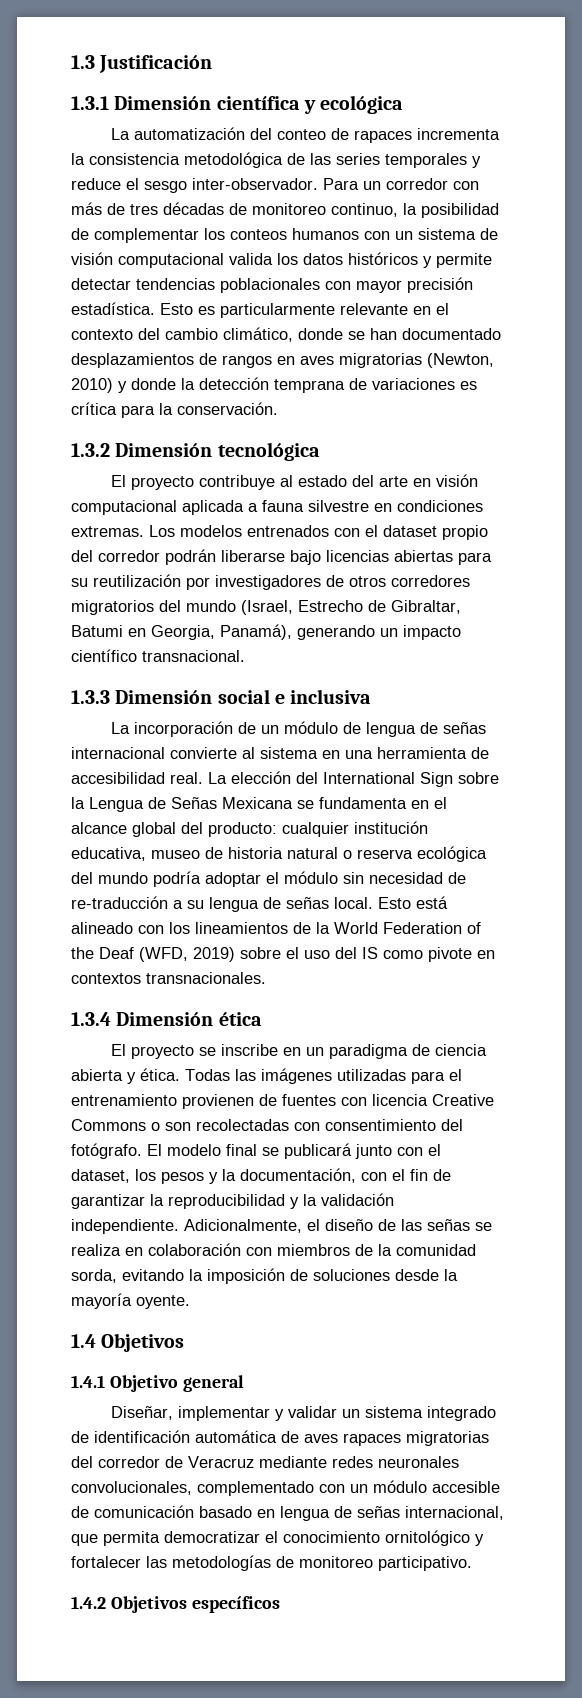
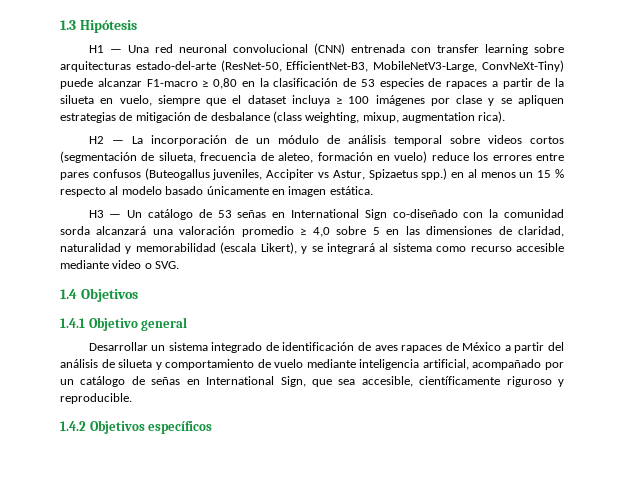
[99,55,213,73] [71,95,404,114] [111,127,501,143] [71,152,481,168] [71,178,479,193] [71,202,499,218] [71,228,498,243] [71,252,492,268] [71,277,473,293] [71,302,449,318] [71,327,501,342] [71,353,494,368] [71,377,477,393] [71,402,278,418] [71,442,320,461] [111,474,479,490] [71,500,483,515] [71,525,488,540] [71,549,492,565] [71,574,470,590] [71,600,461,615] [71,624,461,640] [71,649,245,662] [71,689,372,704] Justificación // 1.3.1 Dimensión científica y ecológica // La automatización del conteo de rapaces incrementa la consistencia metodológica de las series temporales y reduce el sesgo inter-observador. Para un corredor con más de tres décadas de monitoreo continuo, la posibilidad de complementar los conteos humanos con un sistema de visión computacional valida los datos históricos y permite detectar tendencias poblacionales con mayor precisión estadística. Esto es particularmente relevante en el contexto del cambio climático, donde se han documentado desplazamientos de rangos en aves migratorias (Newton, 2010) y donde la detección temprana de variaciones es crítica para la conservación. // 1.3.2 Dimensión tecnológica // El proyecto contribuye al estado del arte en visión computacional aplicada a fauna silvestre en condiciones extremas. Los modelos entrenados con el dataset propio del corredor podrán liberarse bajo licencias abiertas para su reutilización por investigadores de otros corredores migratorios del mundo (Israel, Estrecho de Gibraltar, Batumi en Georgia, Panamá), generando un impacto científico transnacional. // 1.3.3 Dimensión social e inclusiva // -> [79,20,137,33] [88,43,564,55] [60,60,564,72] [60,78,564,89] [60,95,564,106] [60,111,506,123] [88,136,124,144] Hipótesis // H1 — Una red neuronal convolucional (CNN) entrenada con transfer learning sobre arquitecturas estado-del-arte (ResNet-50, EfficientNet-B3, MobileNetV3-Large, ConvNeXt-Tiny) puede alcanzar F1-macro ≥ 0,80 en la clasificación de 53 especies de rapaces a partir de la silueta en vuelo, siempre que el dataset incluya ≥ 100 imágenes por clase y se apliquen estrategias de mitigación de desbalance (class weighting, mixup, augmentation rica). // H2 —
[366,722,487,737] [71,747,489,759] [71,771,499,787] [71,797,447,812] [71,821,428,837] [71,846,487,862] [71,871,466,887] [71,896,448,912] [71,922,481,934] [71,947,495,962] [71,972,266,984] [71,1012,262,1026] [111,1044,488,1059] [71,1068,462,1084] [71,1094,494,1109] [71,1119,463,1131] [71,1143,441,1159] [71,1168,451,1184] [71,1193,394,1209] [71,1219,492,1234] [71,1243,476,1256] [71,1268,458,1284] [71,1293,190,1309] lengua de señas internacional convierte al sistema en una herramienta de accesibilidad real. La elección del International Sign sobre la Lengua de Señas Mexicana se fundamenta en el alcance global del producto: cualquier institución educativa, museo de historia natural o reserva ecológica del mundo podría adoptar el módulo sin necesidad de re-traducción a su lengua de señas local. Esto está alineado con los lineamientos de la World Federation of the Deaf (WFD, 2019) sobre el uso del IS como pivote en contextos transnacionales. // 1.3.4 Dimensión ética // El proyecto se inscribe en un paradigma de ciencia abierta y ética. Todas las imágenes utilizadas para el entrenamiento provienen de fuentes con licencia Creative Commons o son recolectadas con consentimiento del fotógrafo. El modelo final se publicará junto con el dataset, los pesos y la documentación, con el fin de garantizar la reproducibilidad y la validación independiente. Adicionalmente, el diseño de las señas se realiza en colaboración con miembros de la comunidad sorda, evitando la imposición de soluciones desde la mayoría oyente. -> [347,135,564,146] [60,151,565,163] [60,168,564,180] [60,186,373,197] [88,209,564,220] [60,226,564,237] [60,242,565,254] [60,260,180,269] análisis temporal sobre videos cortos (segmentación de silueta, frecuencia de aleteo, formación en vuelo) reduce los errores entre pares confusos (Buteogallus juveniles, Accipiter vs Astur, Spizaetus spp.) en al menos un 15 % respecto al modelo basado únicamente en imagen estática. // H3 — Un catálogo de 53 señas en International Sign co-diseñado con la comunidad sorda alcanzará una valoración promedio ≥ 4,0 sobre 5 en las dimensiones de claridad, naturalidad y memorabilidad (escala Likert), y se integrará al sistema como recurso accesible mediante video o SVG.
[111,1406,338,1421] Diseñar, implementar y validar -> [88,342,148,351] Desarrollar
[195,1430,277,1443] automática -> (355, 346) none
[406,1431,489,1446] [71,1456,459,1468] [71,1480,500,1496] [71,1505,504,1521] [71,1530,484,1546] [71,1555,472,1571] migratorias del corredor de Veracruz mediante redes neuronales convolucionales, complementado con un módulo accesible de comunicación basado en lengua de señas internacional, que permita democratizar el conocimiento ornitológico y fortalecer las metodologías de monitoreo participativo. -> [445,342,564,353] [60,359,564,370] [60,376,564,387] [60,393,132,404] de México a partir del análisis de silueta y comportamiento de vuelo mediante inteligencia artificial, acompañado por un catálogo de señas en International Sign, que sea accesible, científicamente riguroso y reproducible.

